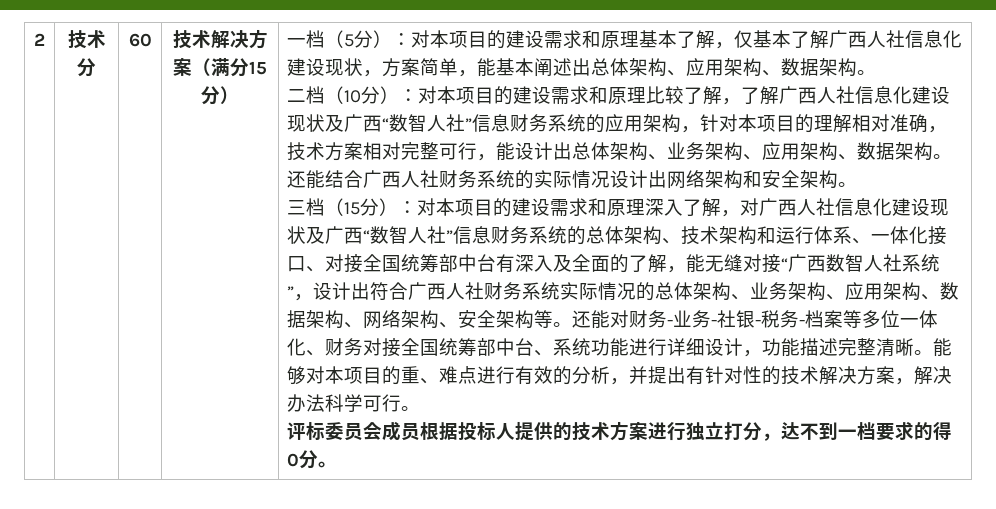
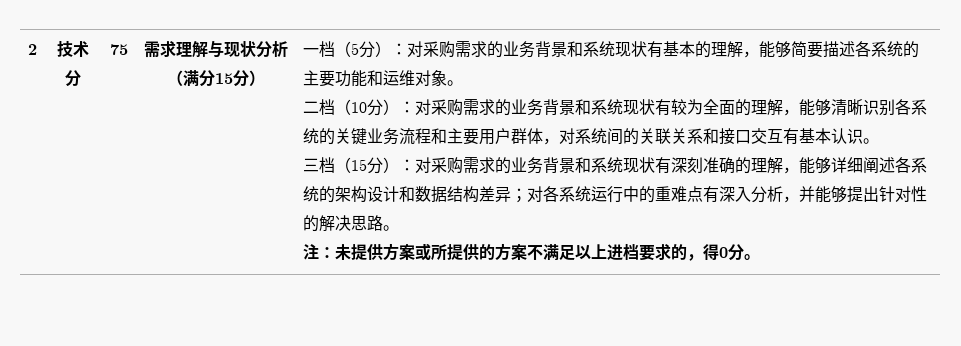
[128,33,152,47] [172,29,268,49] [172,58,192,76] 60 | 技术解决方案 -> [110,44,128,55] [144,40,288,58] 75 | 需求理解与现状分析
[430,30,963,49] [287,58,858,77] 本项目的建设需求和原理基本了解，仅基本了解广西人社信息化建设现状，方案简单，能基本阐述出总体架构、应用架构、数据架构 -> [422,41,919,58] [302,70,447,87] 采购需求的业务背景和系统现状有基本的理解，能够简要描述各系统的主要功能和运维对象
[437,86,951,105] [287,114,948,133] [287,142,953,161] [287,170,839,189] 本项目的建设需求和原理比较了解，了解广西人社信息化建设现状及广西“数智人社”信息财务系统的应用架构，针对本项目的理解相对准确，技术方案相对完整可行，能设计出总体架构、业务架构、应用架构、数据架构。还能结合广西人社财务系统的实际情况设计出网络架构和安全架构 -> [430,99,927,116] [302,128,863,145] 采购需求的业务背景和系统现状有较为全面的理解，能够清晰识别各系统的关键业务流程和主要用户群体，对系统间的关联关系和接口交互有基本认识
[436,198,950,217] [287,226,948,245] [287,254,941,273] [287,282,960,301] [287,310,939,329] [287,338,953,357] [287,366,953,385] [287,394,421,412] [287,421,858,441] 本项目的建设需求和原理深入了解，对广西人社信息化建设现状及广西“数智人社”信息财务系统的总体架构、技术架构和运行体系、一体化接口、对接全国统筹部中台有深入及全面的了解，能无缝对接“广西数智人社系统”，设计出符合广西人社财务系统实际情况的总体架构、业务架构、应用架构、数据架构、网络架构、安全架构等。还能对财务-业务-社银-税务-档案等多位一体化、财务对接全国统筹部中台、系统功能进行详细设计，功能描述完整清晰。能够对本项目的重、难点进行有效的分析，并提出有针对性的技术解决方案，解决办法科学可行。 // 评标委员会成员根据投标人提供的技术方案进行独立打分，达不到一 -> [430,157,927,174] [302,186,927,203] [302,215,399,232] [302,243,623,261] 采购需求的业务背景和系统现状有深刻准确的理解，能够详细阐述各系统的架构设计和数据结构差异；对各系统运行中的重难点有深入分析，并能够提出针对性的解决思路。 // 注：未提供方案或所提供的方案不满足以上进
(934, 431) none -> [686,254,703,261] ，

